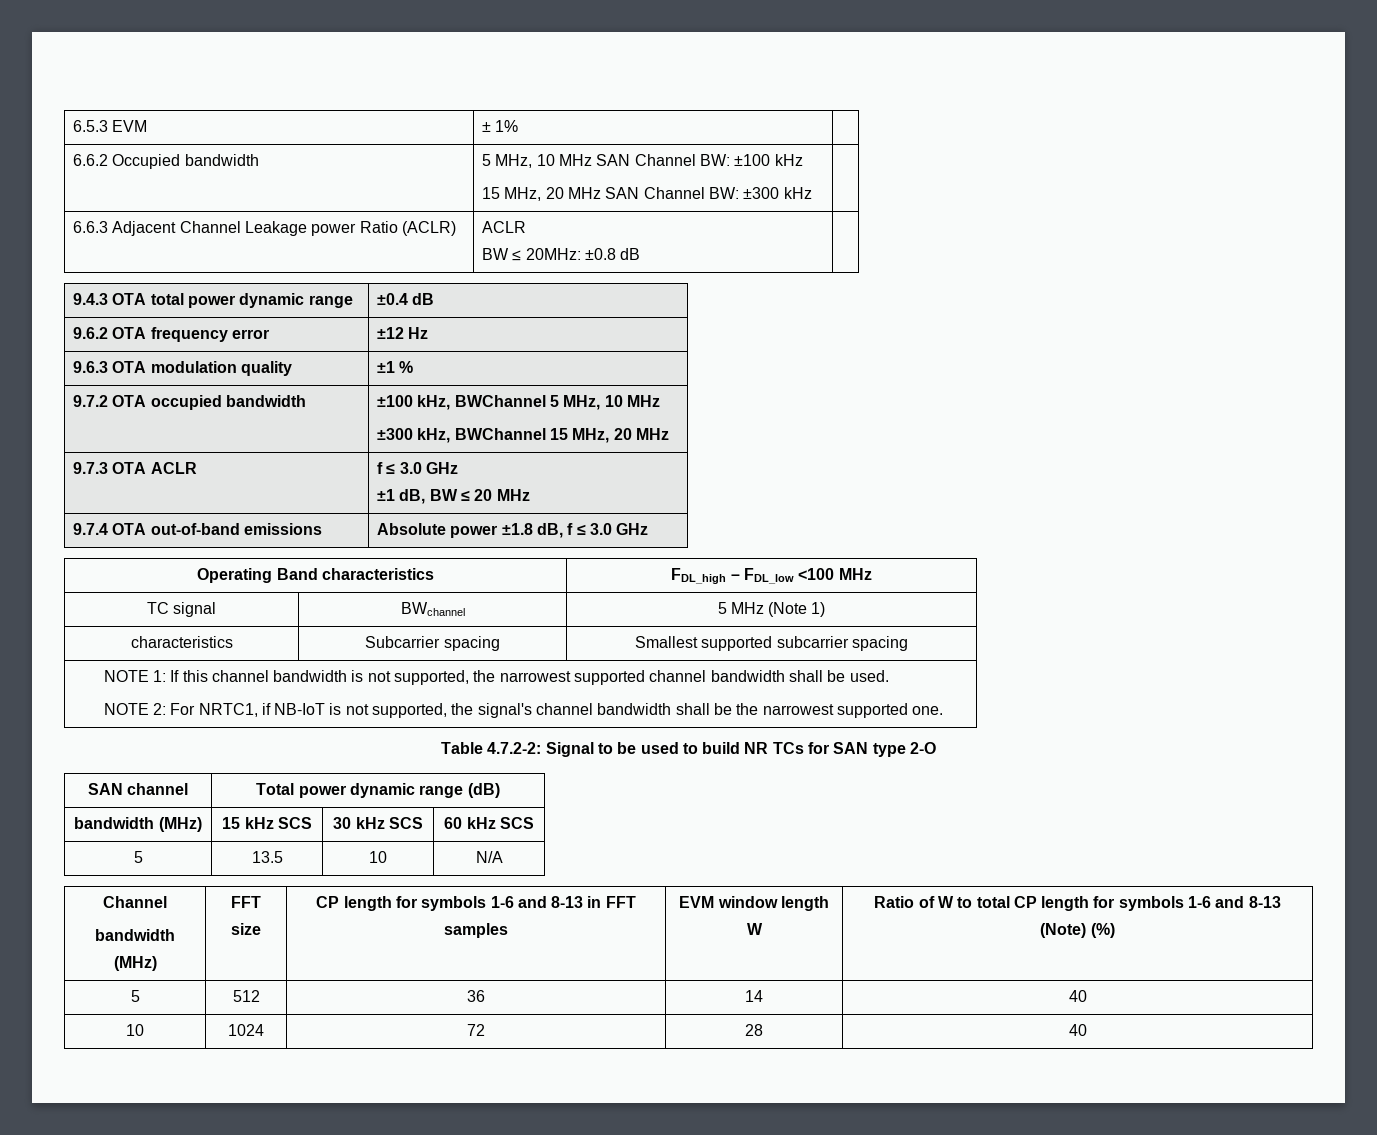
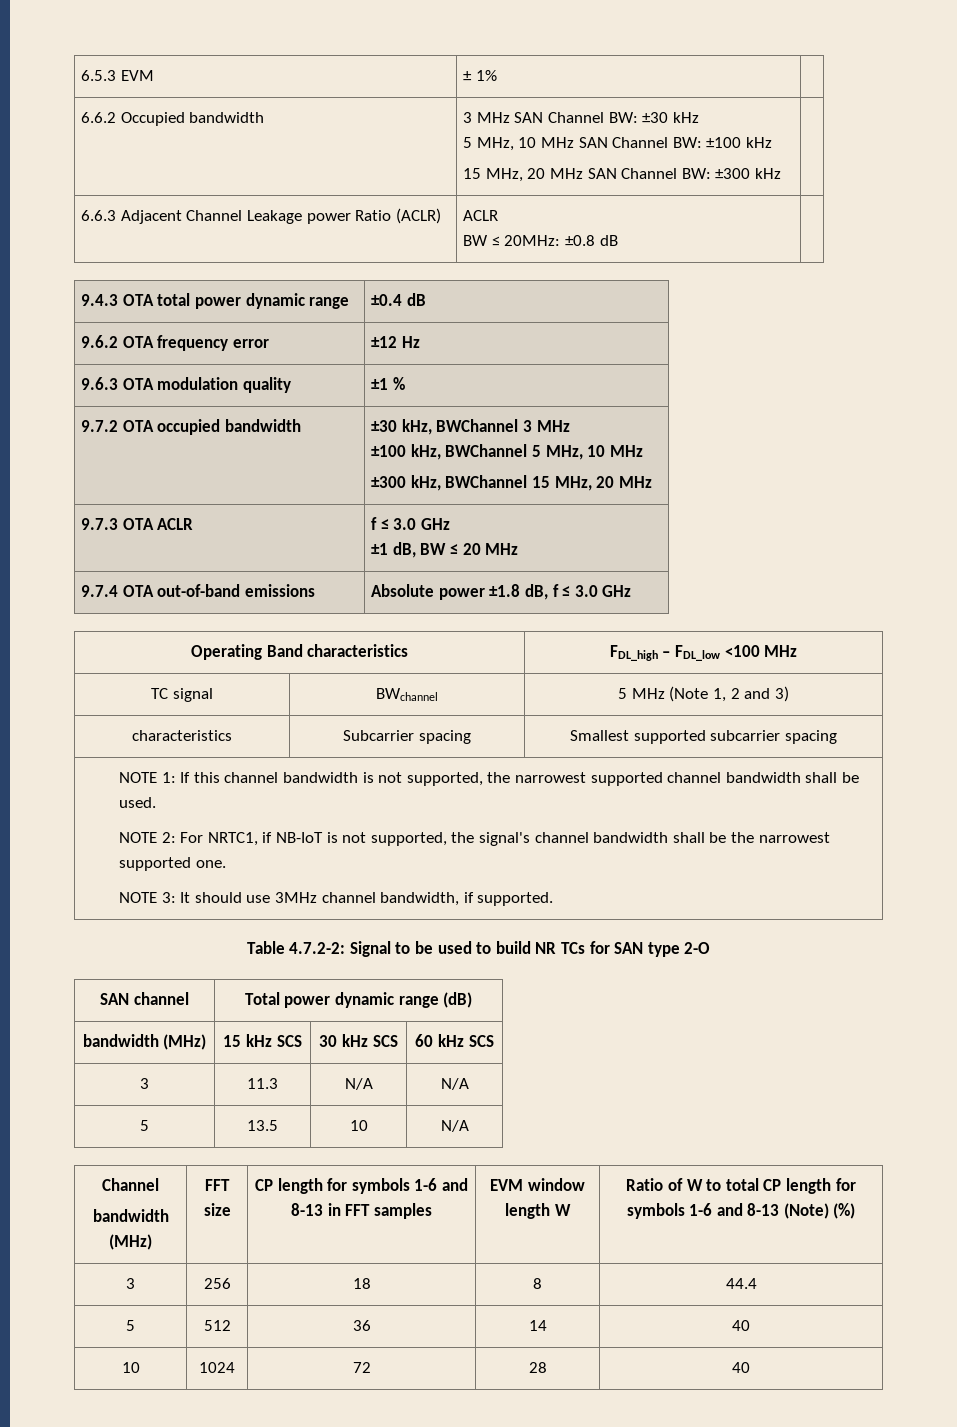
(259, 160) none -> [463,112,699,123] 3 MHz SAN Channel BW: ±30 kHz //
(306, 401) none -> [371,419,570,435] ±30 kHz, BWChannel 3 MHz //
[811,602,826,617] 1) -> [713,686,789,702] 1, 2 and 3)
(944, 710) none -> [119,892,554,906] // NOTE 3: It should use 3MHz channel bandwidth, if supported.
(534, 823) none -> [140,1078,149,1089] [247,1078,278,1089] [344,1078,373,1090] [440,1078,469,1090] // 3 | 11.3 | N/A | N/A
(1115, 930) none -> [126,1278,135,1289] [203,1278,231,1289] [352,1278,371,1289] [533,1278,542,1289] [725,1278,757,1289] // 3 | 256 | 18 | 8 | 44.4

